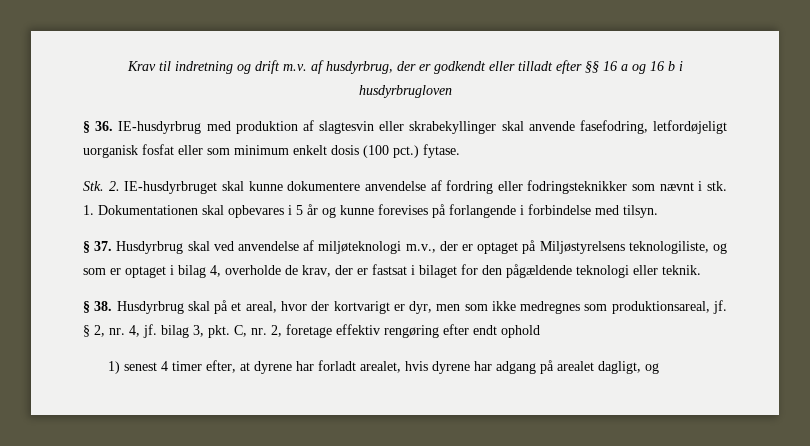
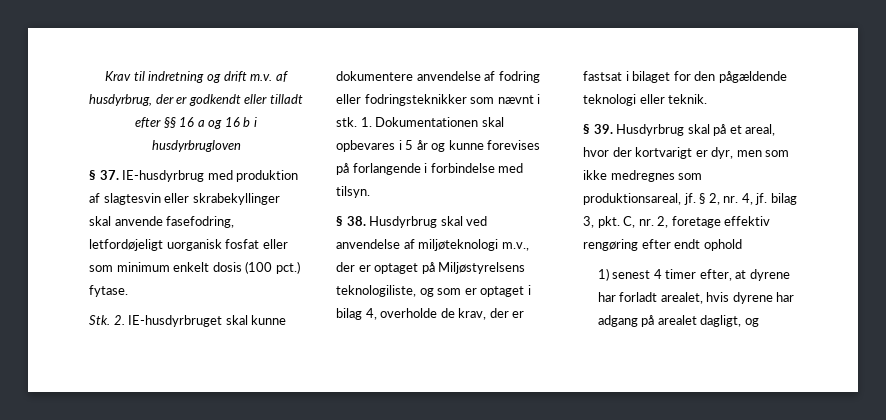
[95,121,114,131] 36. -> [99,170,119,180] 37.
[446,180,494,194] fordring -> [498,71,540,83] fodring
[94,241,113,251] 37. -> [346,216,366,226] 38.
[94,301,113,311] 38. -> [593,124,613,134] 39.

